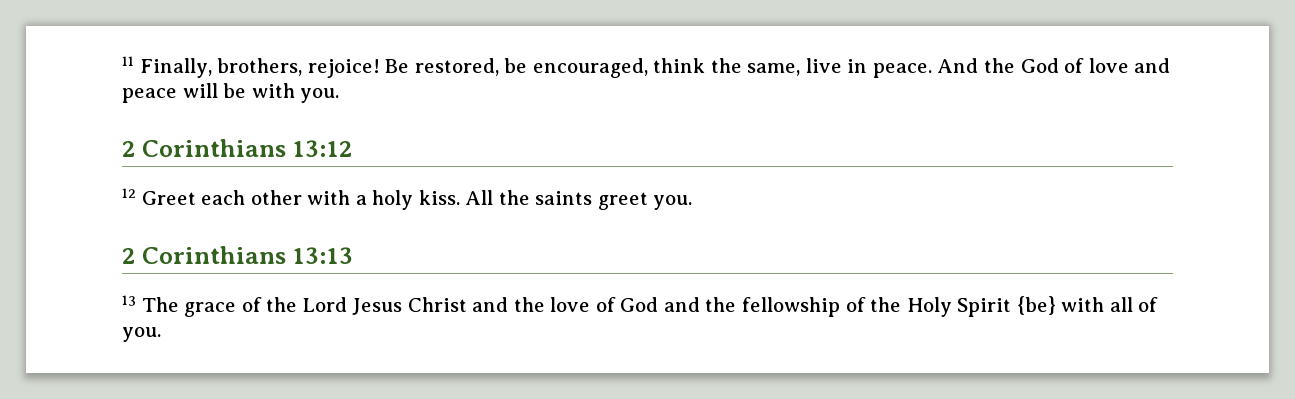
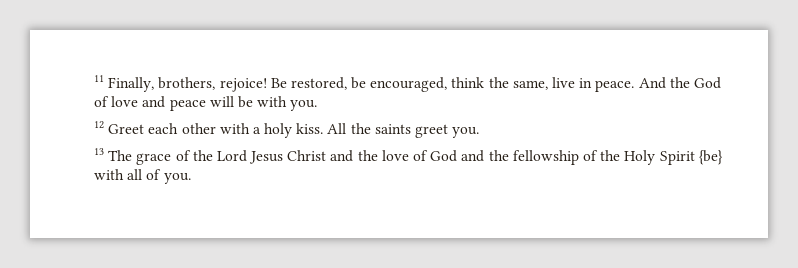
[122,139,352,157] // 2 Corinthians 13:12 -> (318, 105) none
[122,246,353,264] // 2 Corinthians 13:13 -> (480, 132) none

